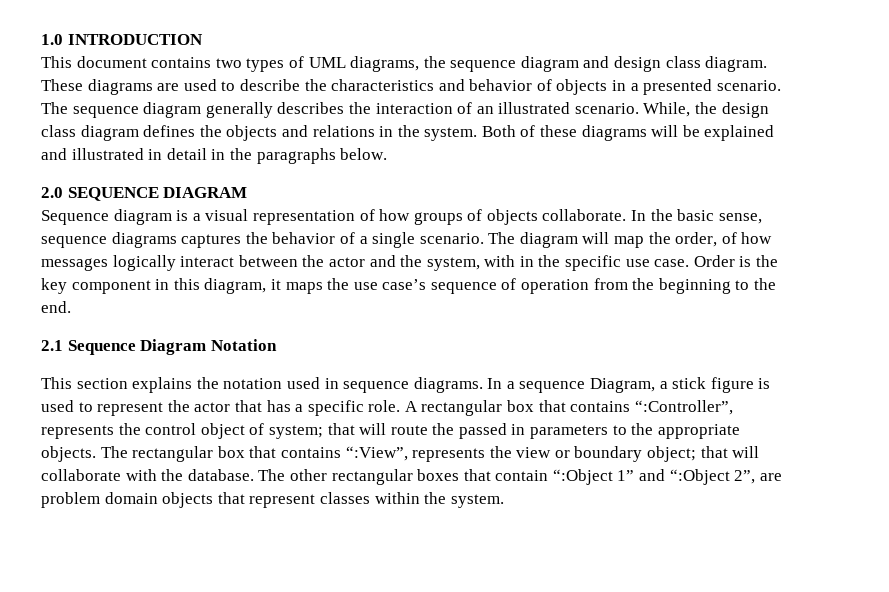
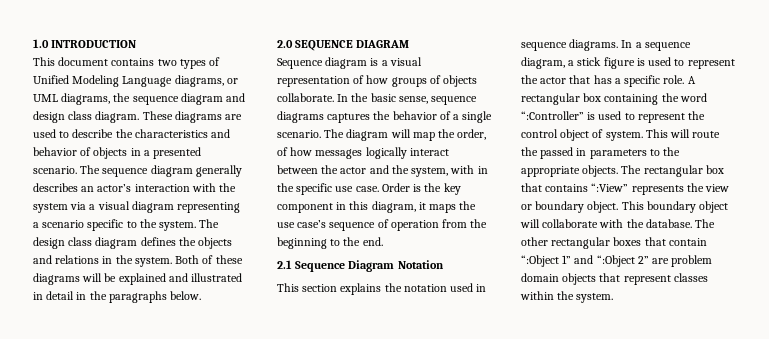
(304, 62) none -> [33,75,238,87] Unified Modeling Language diagrams, or
[348,102,718,117] the interaction of an illustrated scenario. While, the -> [81,183,237,192] [33,201,241,213] [33,219,220,231] an actor’s interaction with the system via a visual diagram representing a scenario specific to the system. The
[590,378,656,393] Diagram, -> [521,57,565,69] diagram,
[538,400,733,415] [41,425,114,439] that contains “:Controller”, represents -> [604,93,707,105] [521,111,685,123] containing the word “:Controller” is used to represent
[268,423,355,439] system; that -> [605,129,668,141] system. This
[345,446,408,461] “:View”, -> [591,183,629,192] “:View”
[647,446,728,462] object; that -> [587,201,729,213] object. This boundary object
[734,470,756,484] 2”, -> [637,256,649,264] 2”

